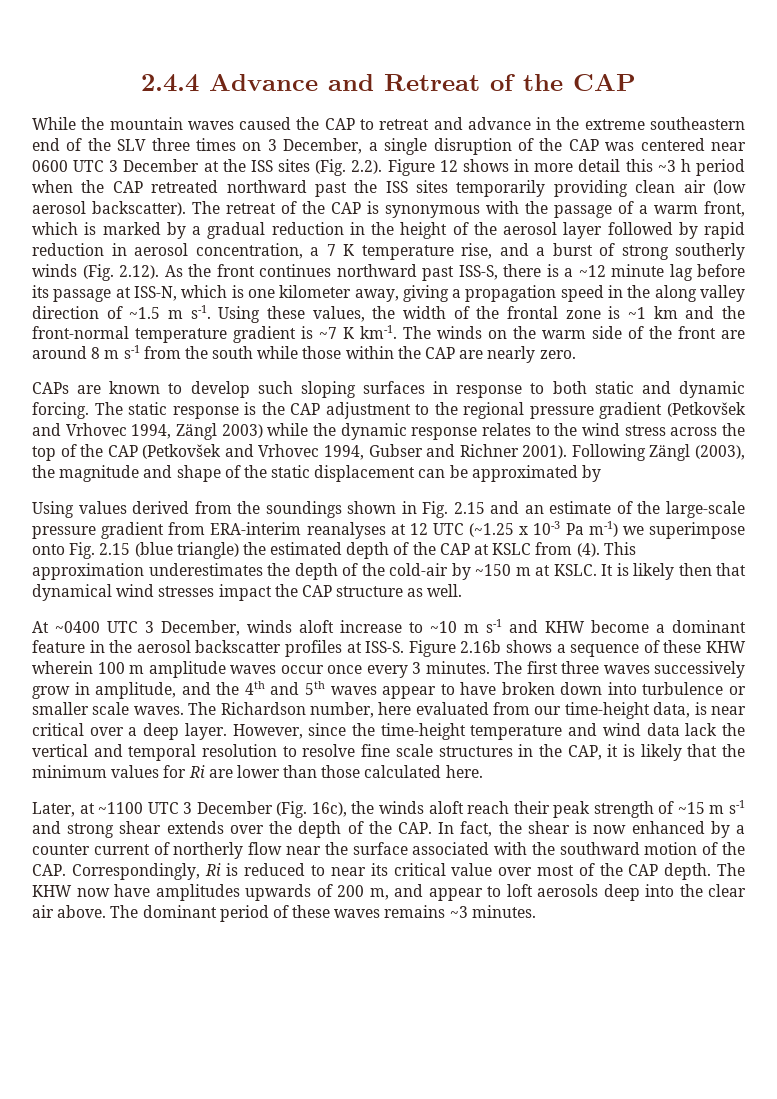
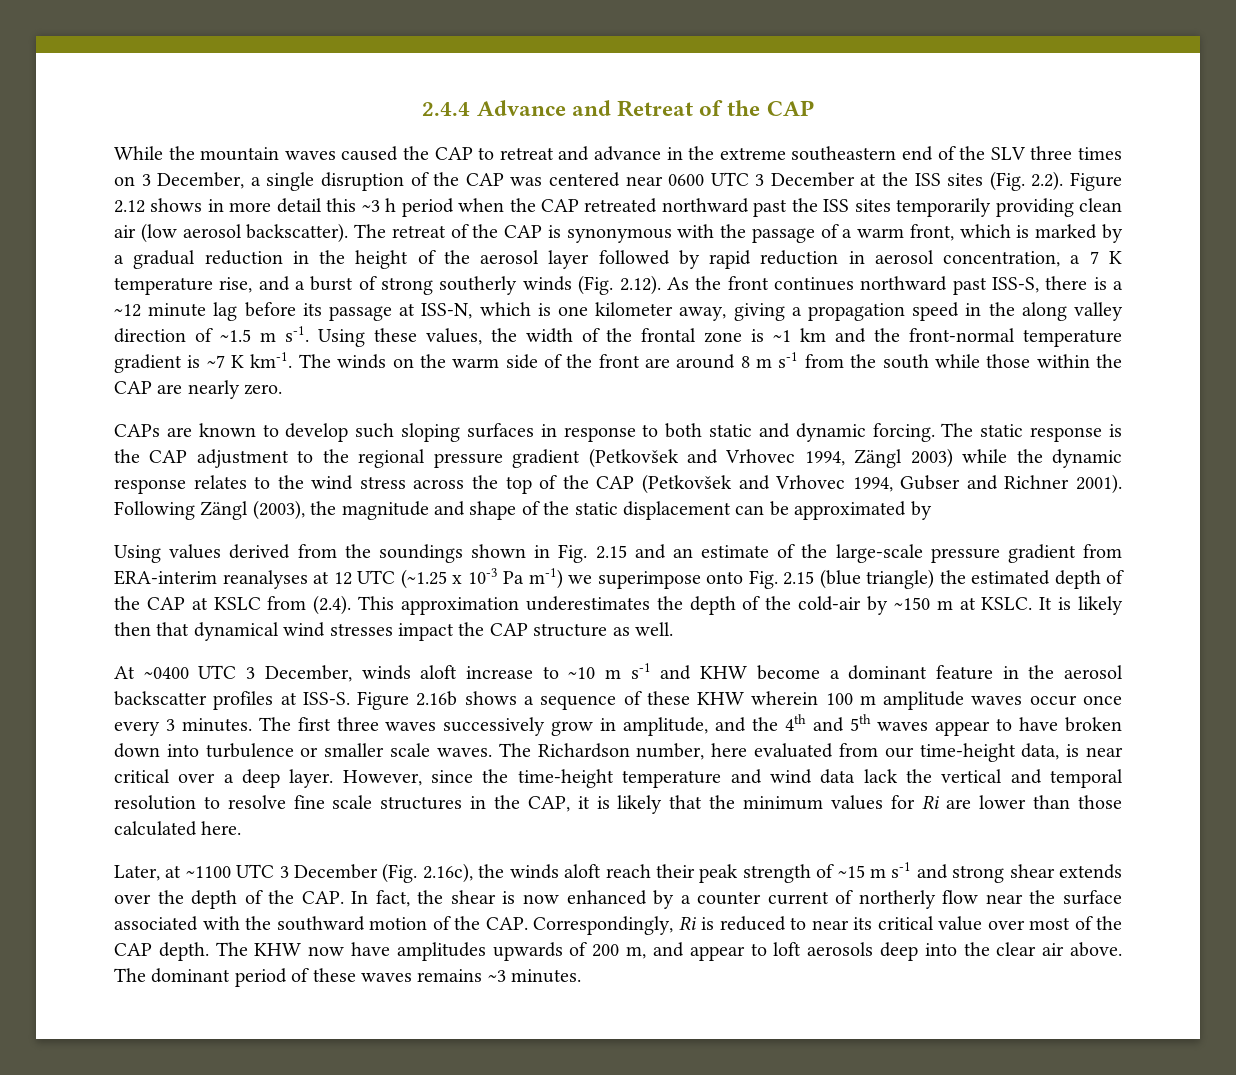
[439,160,458,172] 12 -> [114,200,145,213] 2.12
[576,543,600,557] (4). -> [313,595,352,615] (2.4).
[311,802,347,817] 16c), -> [422,863,473,883] 2.16c),

